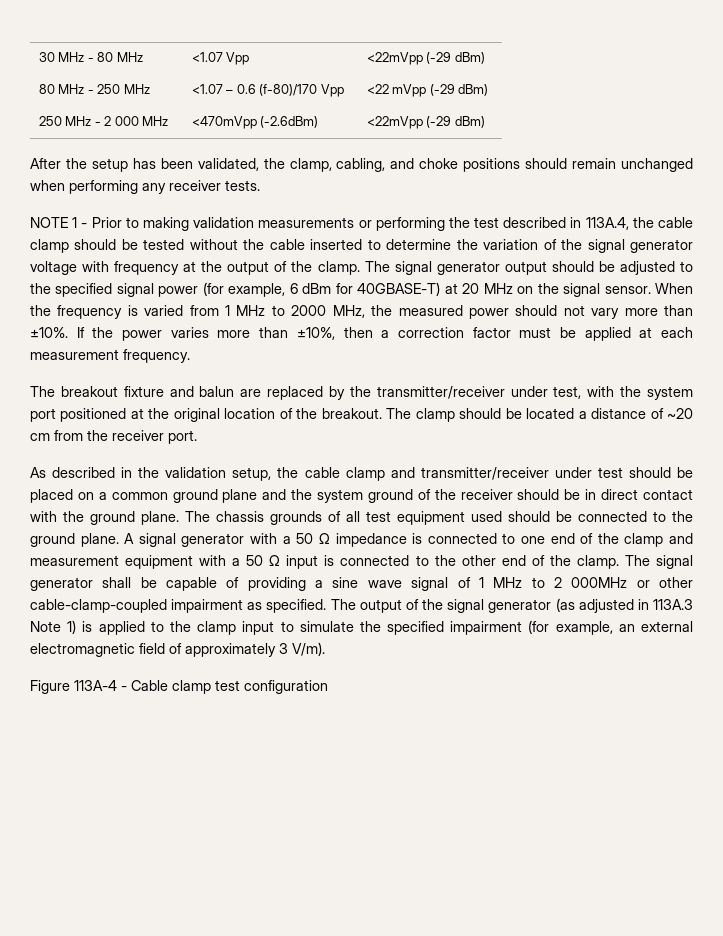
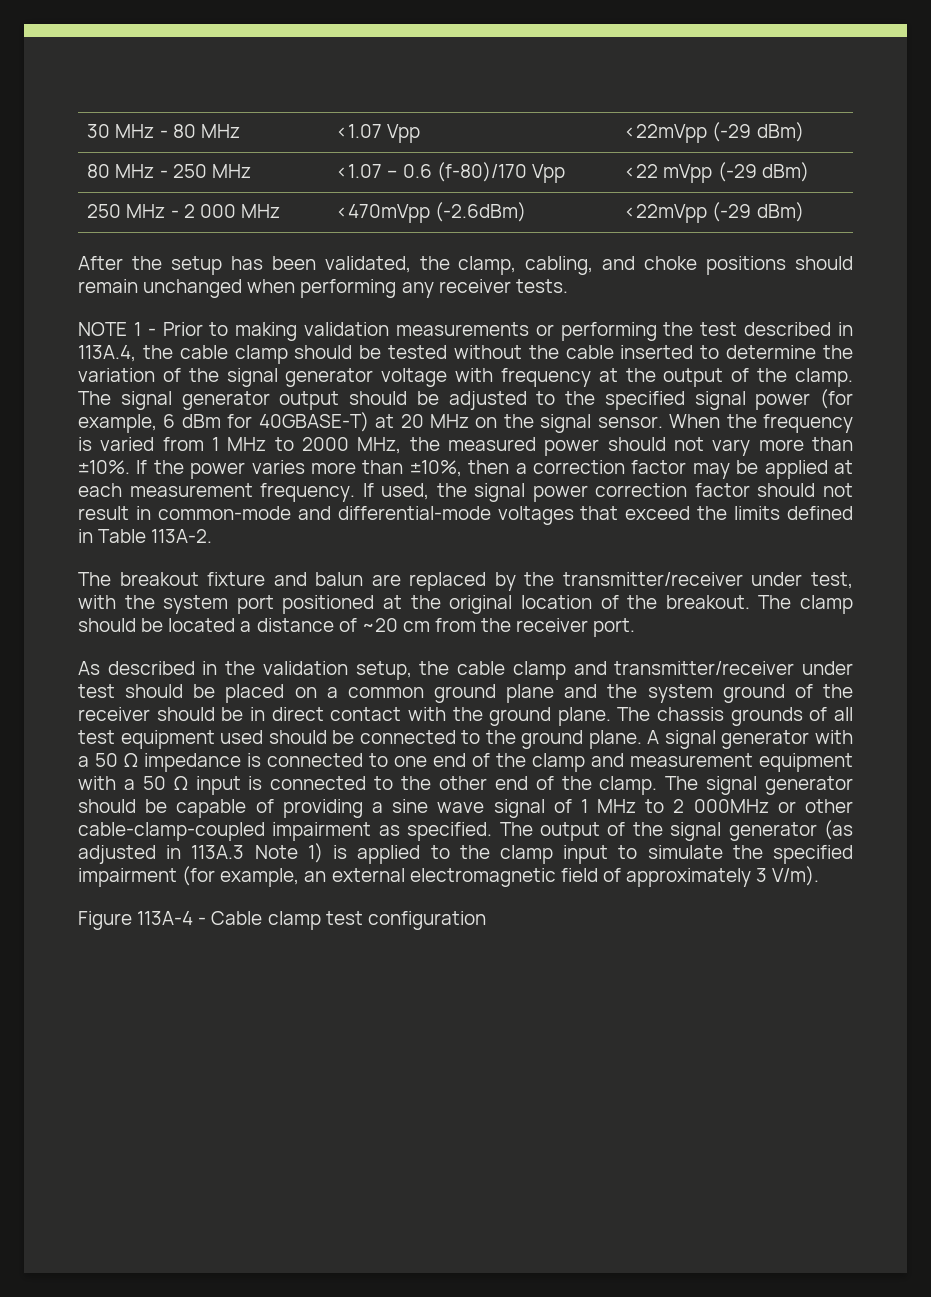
[519,327,552,338] must -> [692,463,730,479] may
(190, 356) none -> [362,483,853,502] [78,506,853,525] [78,529,213,543] If used, the signal power correction factor should not result in common-mode and differential-mode voltages that exceed the limits defined in Table 113A-2.
[102,577,132,588] shall -> [78,799,136,813] should

